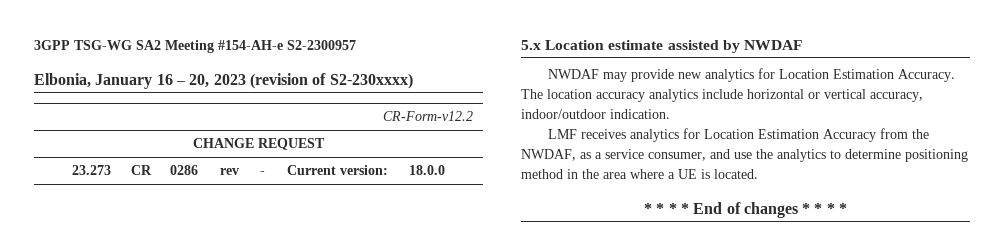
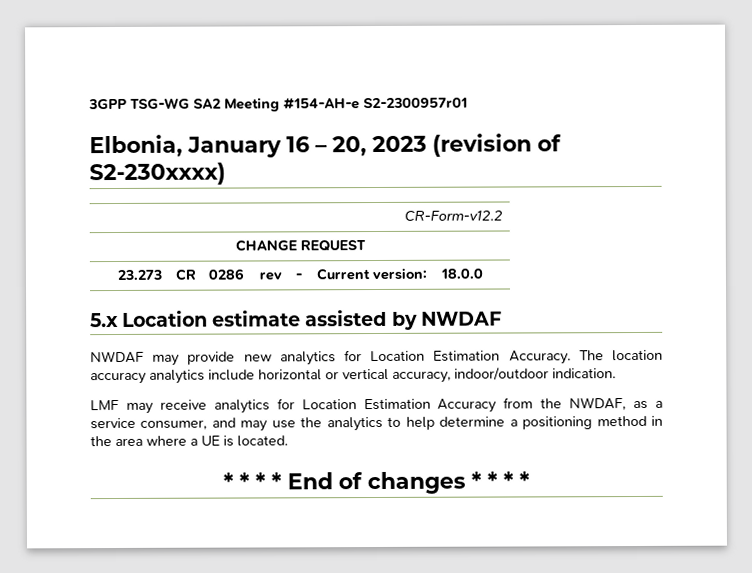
[287,40,356,50] S2-2300957 -> [363,97,468,109] S2-2300957r01
[581,129,627,139] receives -> [125,399,207,414] may receive
(730, 154) none -> [240,420,269,432] may
[845,149,901,159] determine -> [405,416,518,430] help determine a

